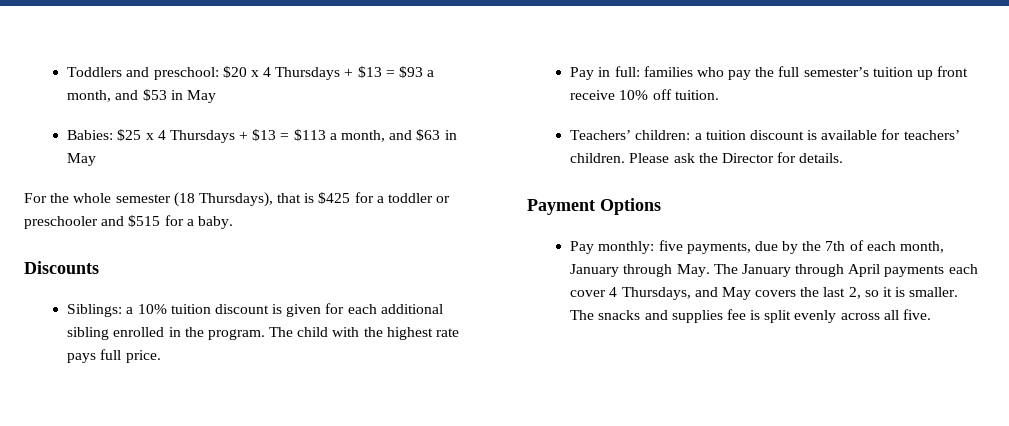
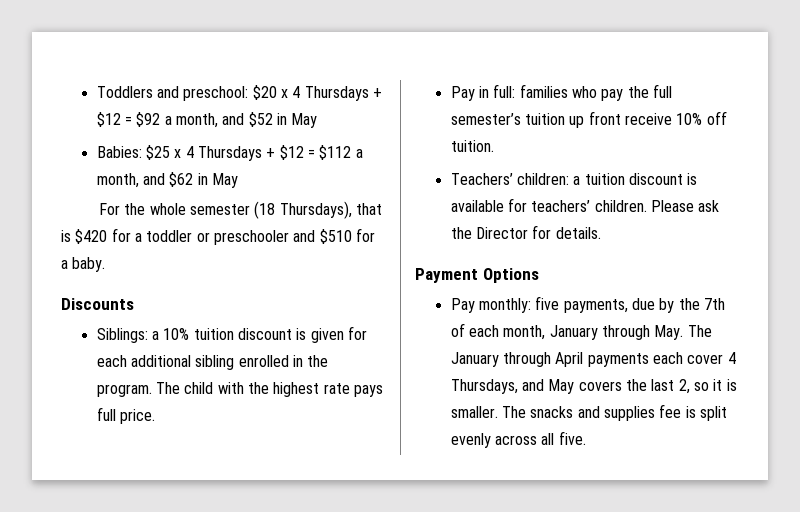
[357,66,435,78] [67,89,167,102] $13 = $93 a month, and $53 -> [96,112,273,128] $12 = $92 a month, and $52
[252,129,441,142] $13 = $113 a month, and $63 -> [279,145,363,160] [96,172,194,188] $12 = $112 a month, and $62
[318,192,351,204] $425 -> [75,229,108,244] $420
[128,215,161,227] $515 -> [319,229,352,244] $510

